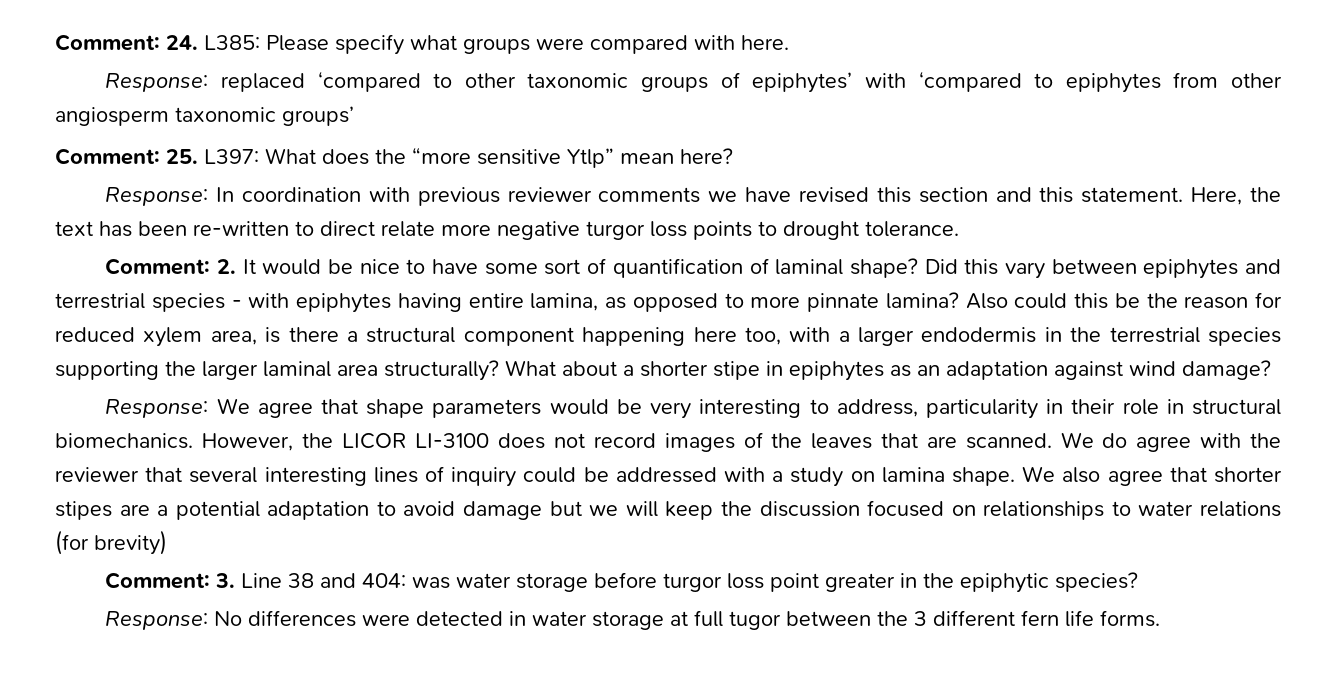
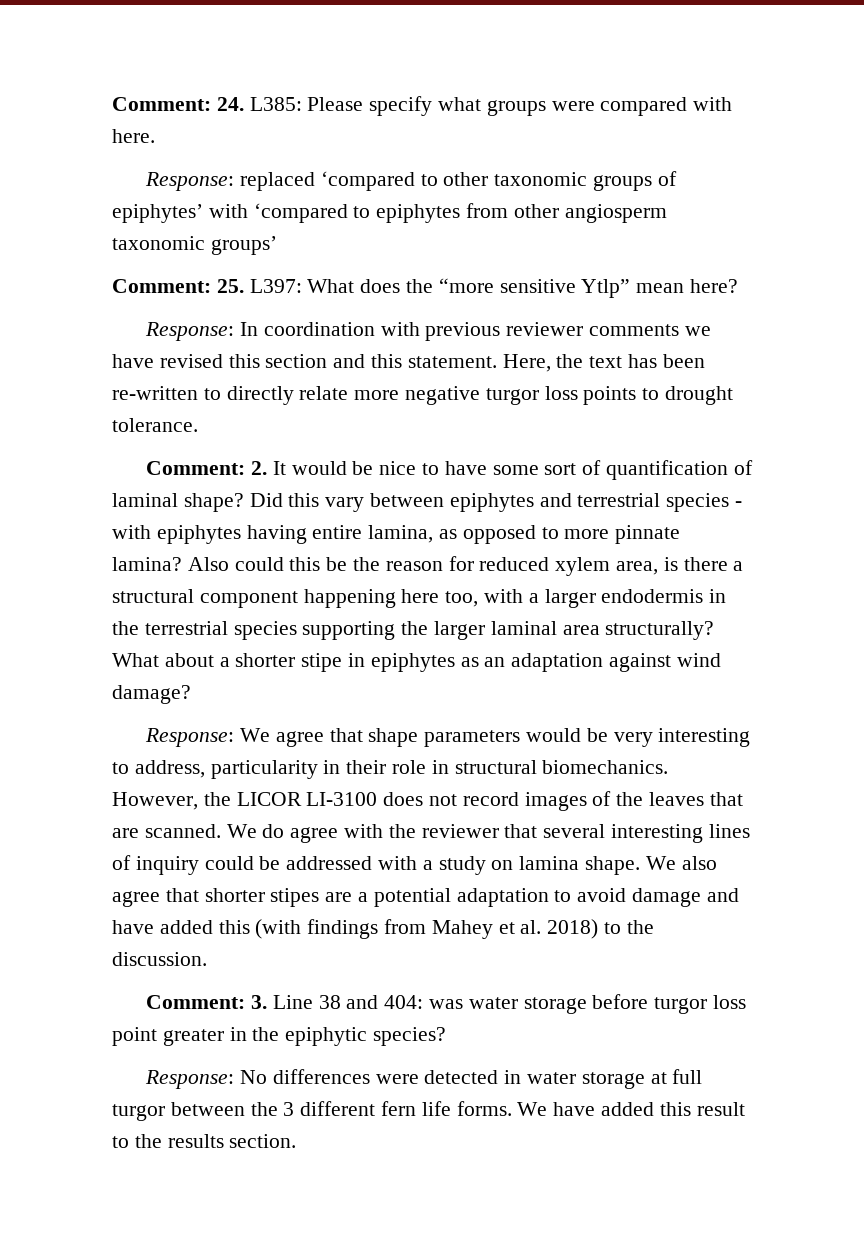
[320,221,375,236] direct -> [226,386,294,405] directly
[549,500,1281,520] [55,530,167,555] but we will keep the discussion focused on relationships to water relations (for brevity) -> [706,888,739,902] [112,919,654,939] [112,952,207,966] and have added this (with findings from Mahey et al. 2018) to the discussion.
[729,611,782,630] tugor -> [112,1104,165,1121] turgor
(1161, 618) none -> [517,1102,745,1116] [112,1134,297,1148] We have added this result to the results section.

